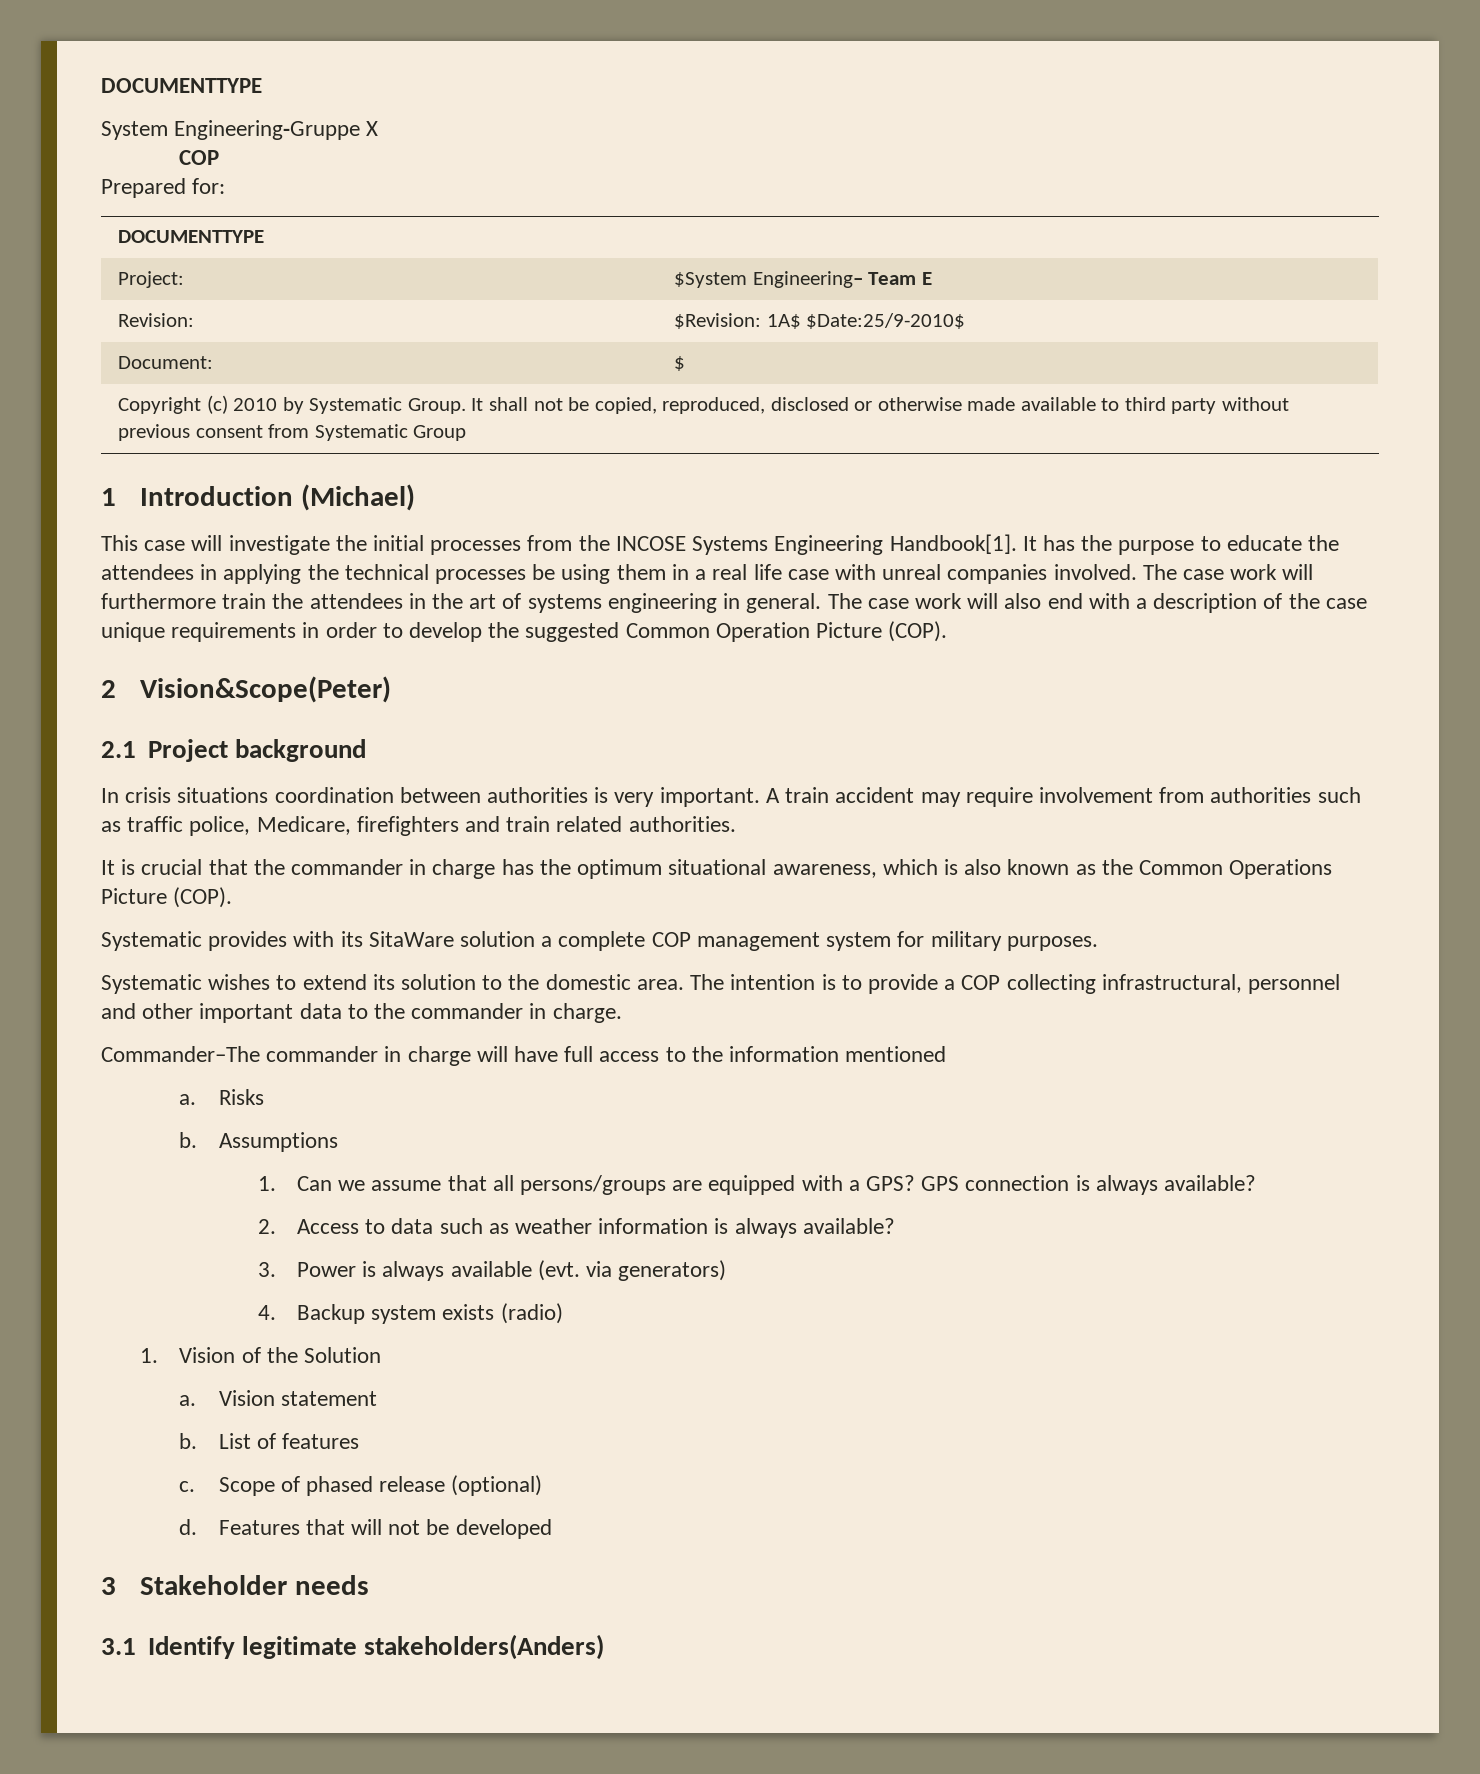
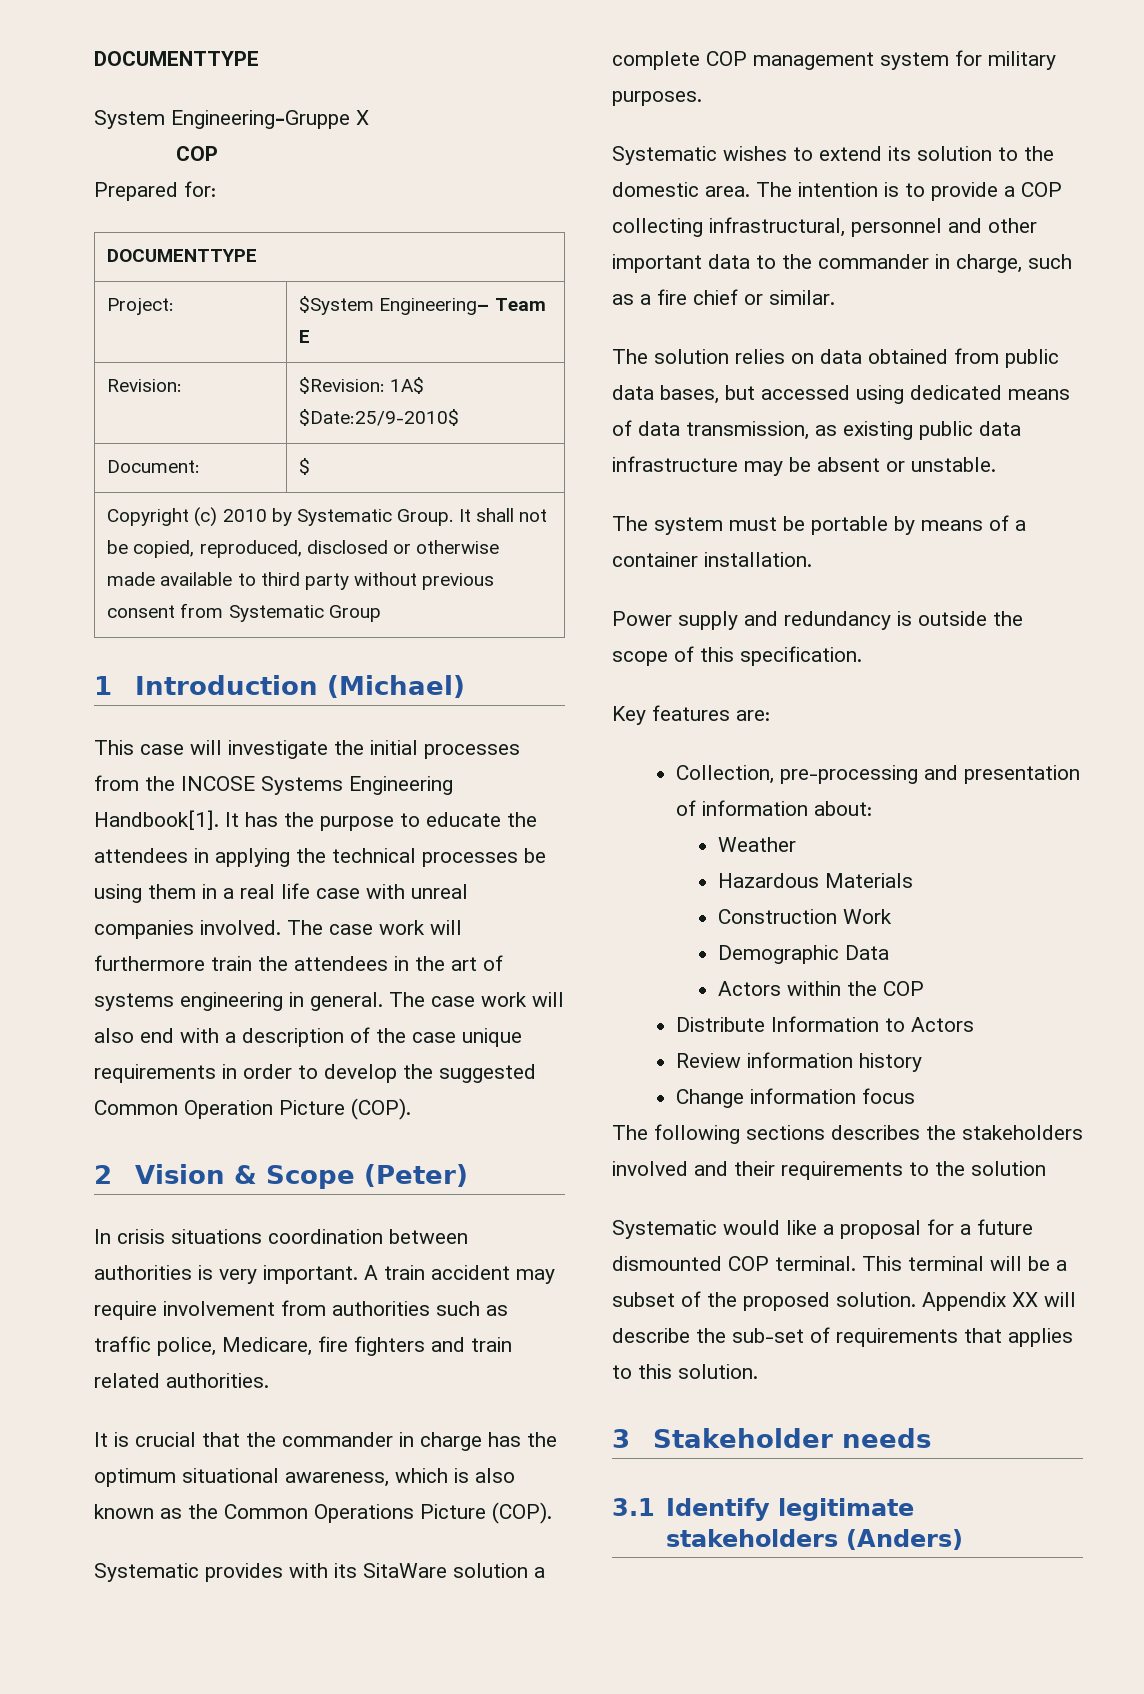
[140,676,392,703] [101,739,366,762] Vision&Scope(Peter) // 2.1 Project background -> [135,1164,469,1189] Vision & Scope (Peter)
[356,816,459,836] firefighters -> [318,1336,425,1356] fire fighters
[552,1003,622,1023] [101,1046,947,1066] [179,1089,264,1105] [179,1132,338,1152] [257,1175,1257,1195] [257,1218,895,1238] [257,1260,727,1281] [257,1303,563,1324] [140,1347,381,1363] [179,1390,377,1406] [179,1433,359,1449] [179,1475,543,1496] [179,1519,552,1539] charge. // Commander–The commander in charge will have full access to the information mentioned // a. Risks // b. Assumptions // 1. Can we assume that all persons/groups are equipped with a GPS? GPS connection is always available? // 2. Access to data such as weather information is always available? // 3. Power is always available (evt. via generators) // 4. Backup system exists (radio) // 1. Vision of the Solution // a. Vision statement // b. List of features // c. Scope of phased release (optional) // d. Features that will not be developed -> [956,254,1072,273] [612,289,835,305] [612,348,1059,368] [612,385,1070,404] [612,420,1021,440] [612,456,996,476] [612,515,1026,535] [612,552,812,567] [612,611,1023,630] [612,646,862,666] [612,705,770,725] [676,765,1081,784] [676,800,873,816] [717,837,796,852] [717,873,913,888] [717,909,892,924] [717,945,889,964] [717,981,924,996] [676,1016,975,1032] [676,1052,923,1072] [676,1088,916,1108] [612,1124,1083,1144] [612,1161,1046,1180] [612,1219,1033,1239] [612,1256,1067,1271] [612,1291,1076,1311] [612,1327,1073,1347] [612,1364,758,1379] charge, such as a fire chief or similar. // The solution relies on data obtained from public data bases, but accessed using dedicated means of data transmission, as existing public data infrastructure may be absent or unstable. // The system must be portable by means of a container installation. // Power supply and redundancy is outside the scope of this specification. // Key features are: // Collection, pre-processing and presentation of information about: // Weather // Hazardous Materials // Construction Work // Demographic Data // Actors within the COP // Distribute Information to Actors // Review information history // Change information focus // The following sections describes the stakeholders involved and their requirements to the solution // Systematic would like a proposal for a future dismounted COP terminal. This terminal will be a subset of the proposed solution. Appendix XX will describe the sub-set of requirements that applies to this solution.
[364,1634,605,1660] stakeholders(Anders) -> [665,1529,964,1550] stakeholders (Anders)

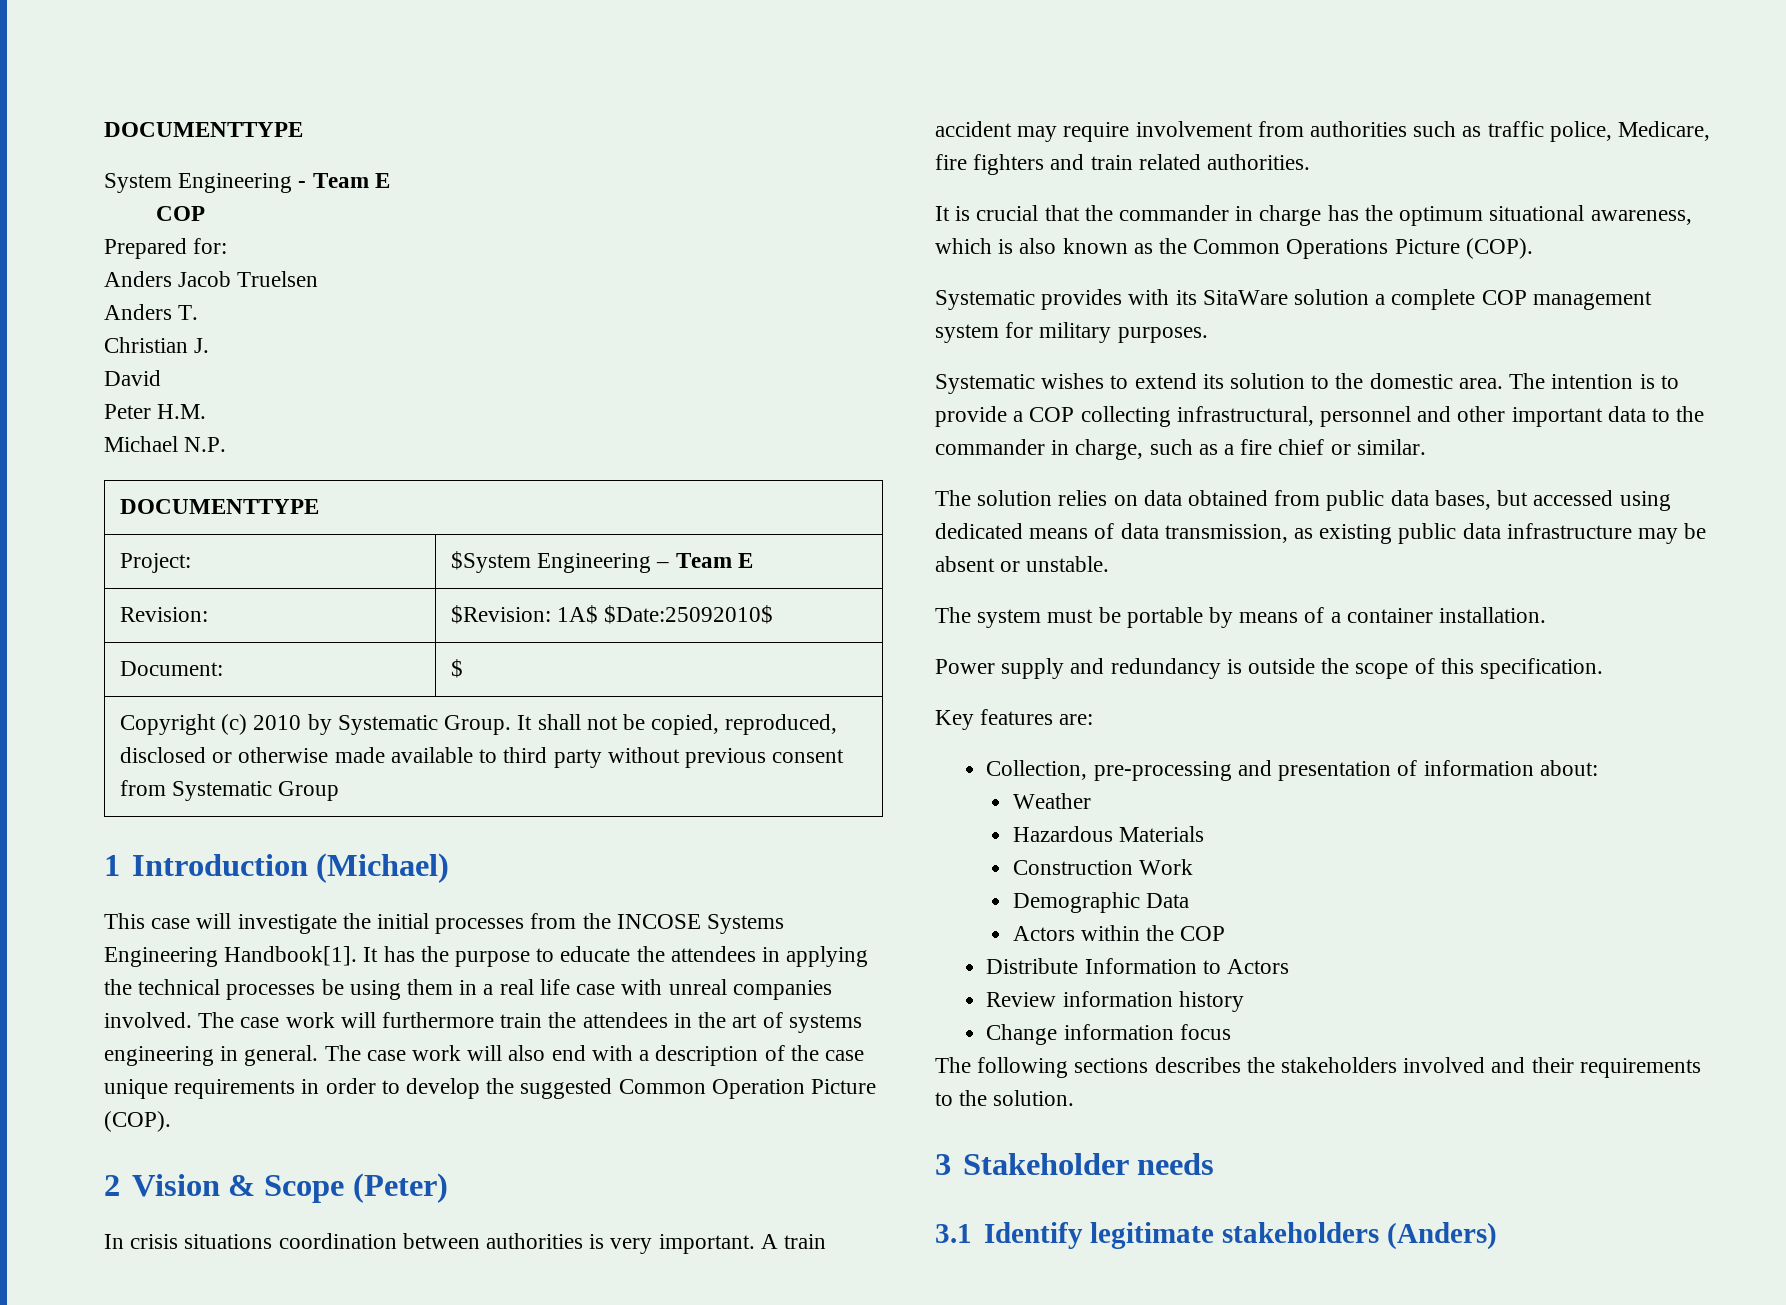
[171,110,369,129] Engineering-Gruppe X -> [178,173,390,193] Engineering - Team E
(216, 189) none -> [104,271,319,287] [104,304,199,320] [104,337,210,353] [104,370,161,386] [104,404,207,419] [104,436,227,452] // Anders Jacob Truelsen // Anders T. // Christian J. // David // Peter H.M. // Michael N.P.
[379,298,490,315] Engineering– -> [537,553,670,573] Engineering –
[299,409,460,426] $Date:25/9-2010$ -> [604,605,774,624] $Date:25092010$
[971,1161,1046,1176] [612,1219,1033,1239] [612,1256,1067,1271] [612,1291,1076,1311] [612,1327,1073,1347] [612,1364,672,1379] solution // Systematic would like a proposal for a future dismounted COP terminal. This terminal will be a subset of the proposed solution. Appendix XX will describe the sub-set of requirements that applies to this -> (988, 1098) none

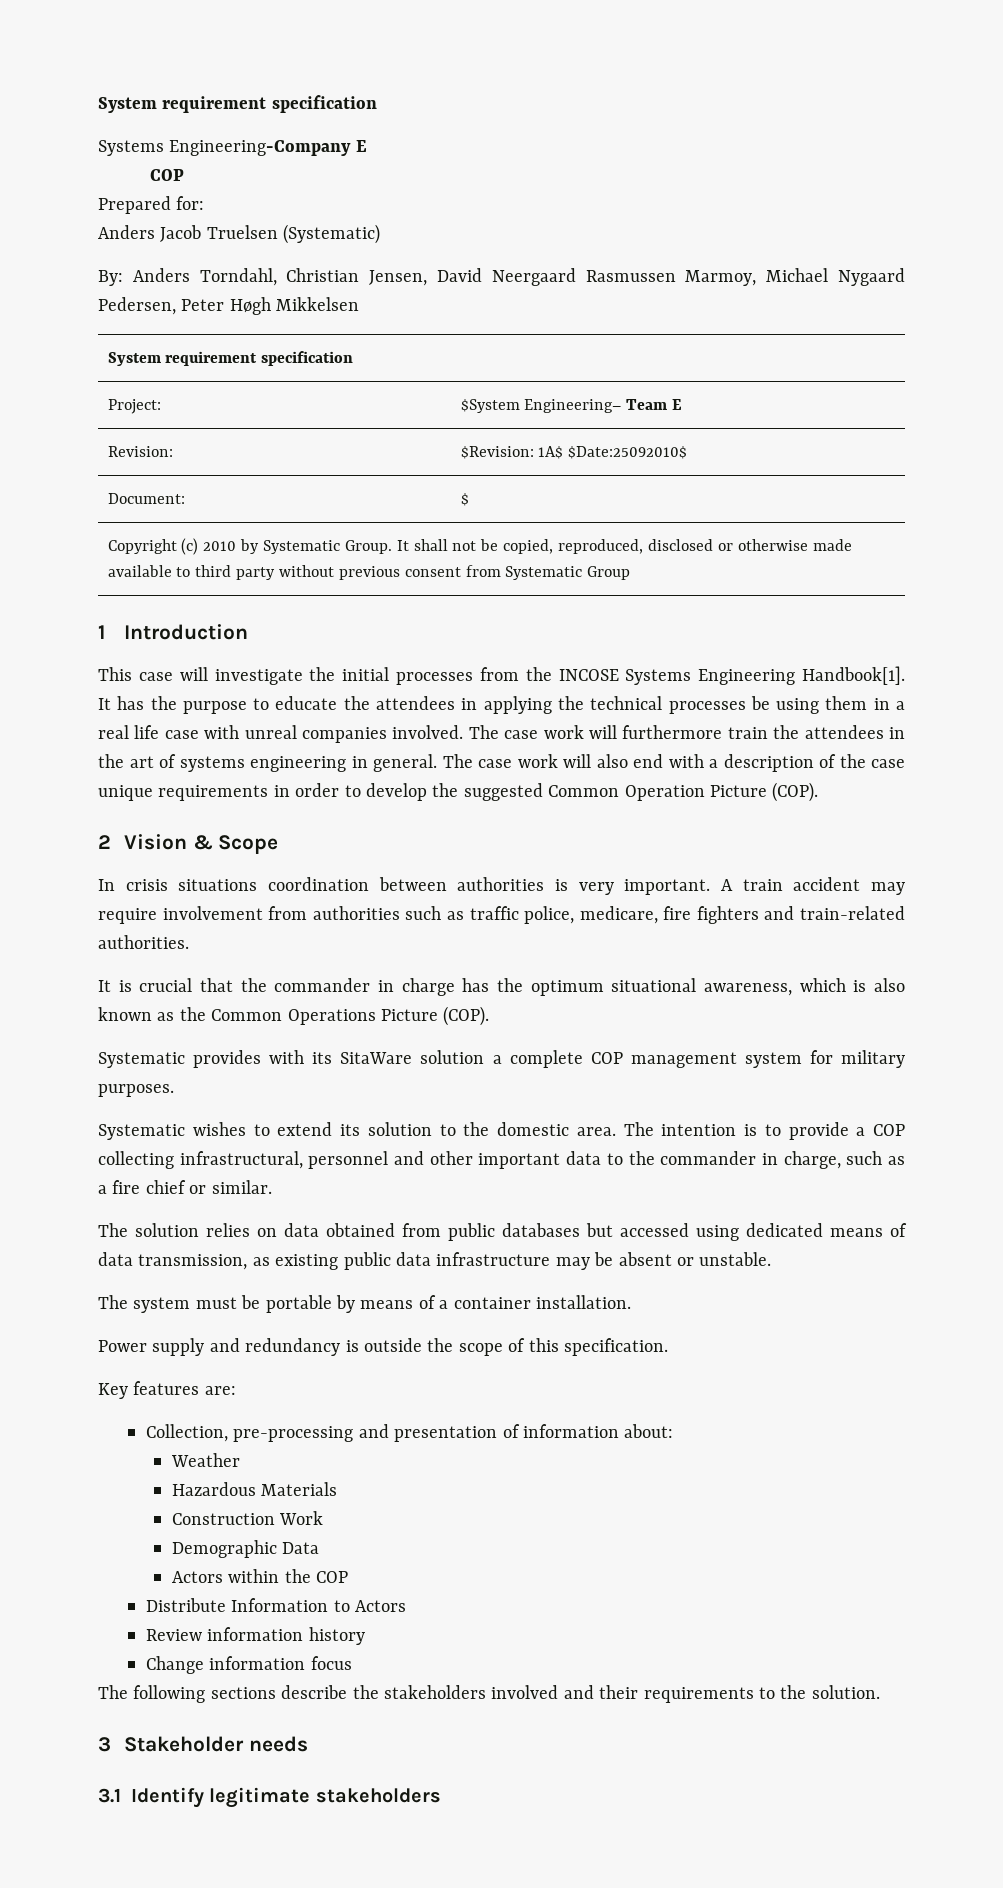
[104,122,303,137] [104,173,369,193] DOCUMENTTYPE // System Engineering - Team -> [98,95,377,113] [98,140,352,156] System requirement specification // Systems Engineering-Company
[104,304,199,320] [104,337,210,353] [104,370,161,386] [104,404,207,419] [104,436,227,452] [120,499,320,514] // Anders T. // Christian J. // David // Peter H.M. // Michael N.P. // DOCUMENTTYPE -> [283,224,381,244] [98,268,905,286] [98,297,360,315] [107,351,354,366] (Systematic) // By: Anders Torndahl, Christian Jensen, David Neergaard Rasmussen Marmoy, Michael Nygaard Pedersen, Peter Høgh Mikkelsen // System requirement specification
[537,553,670,573] Engineering – -> [524,399,622,413] Engineering–
[316,853,450,883] (Michael) -> (249, 632) none
[352,1173,448,1203] (Peter) -> (279, 844) none
[1618,121,1711,141] Medicare, -> [579,906,658,924] medicare,
[1090,154,1201,170] train related -> [800,906,905,920] train-related
[1390,490,1491,510] data bases, -> [502,1223,580,1237] databases
[1154,1057,1241,1073] describes -> [281,1685,348,1699] describe
[1386,1222,1497,1250] (Anders) -> (441, 1795) none

